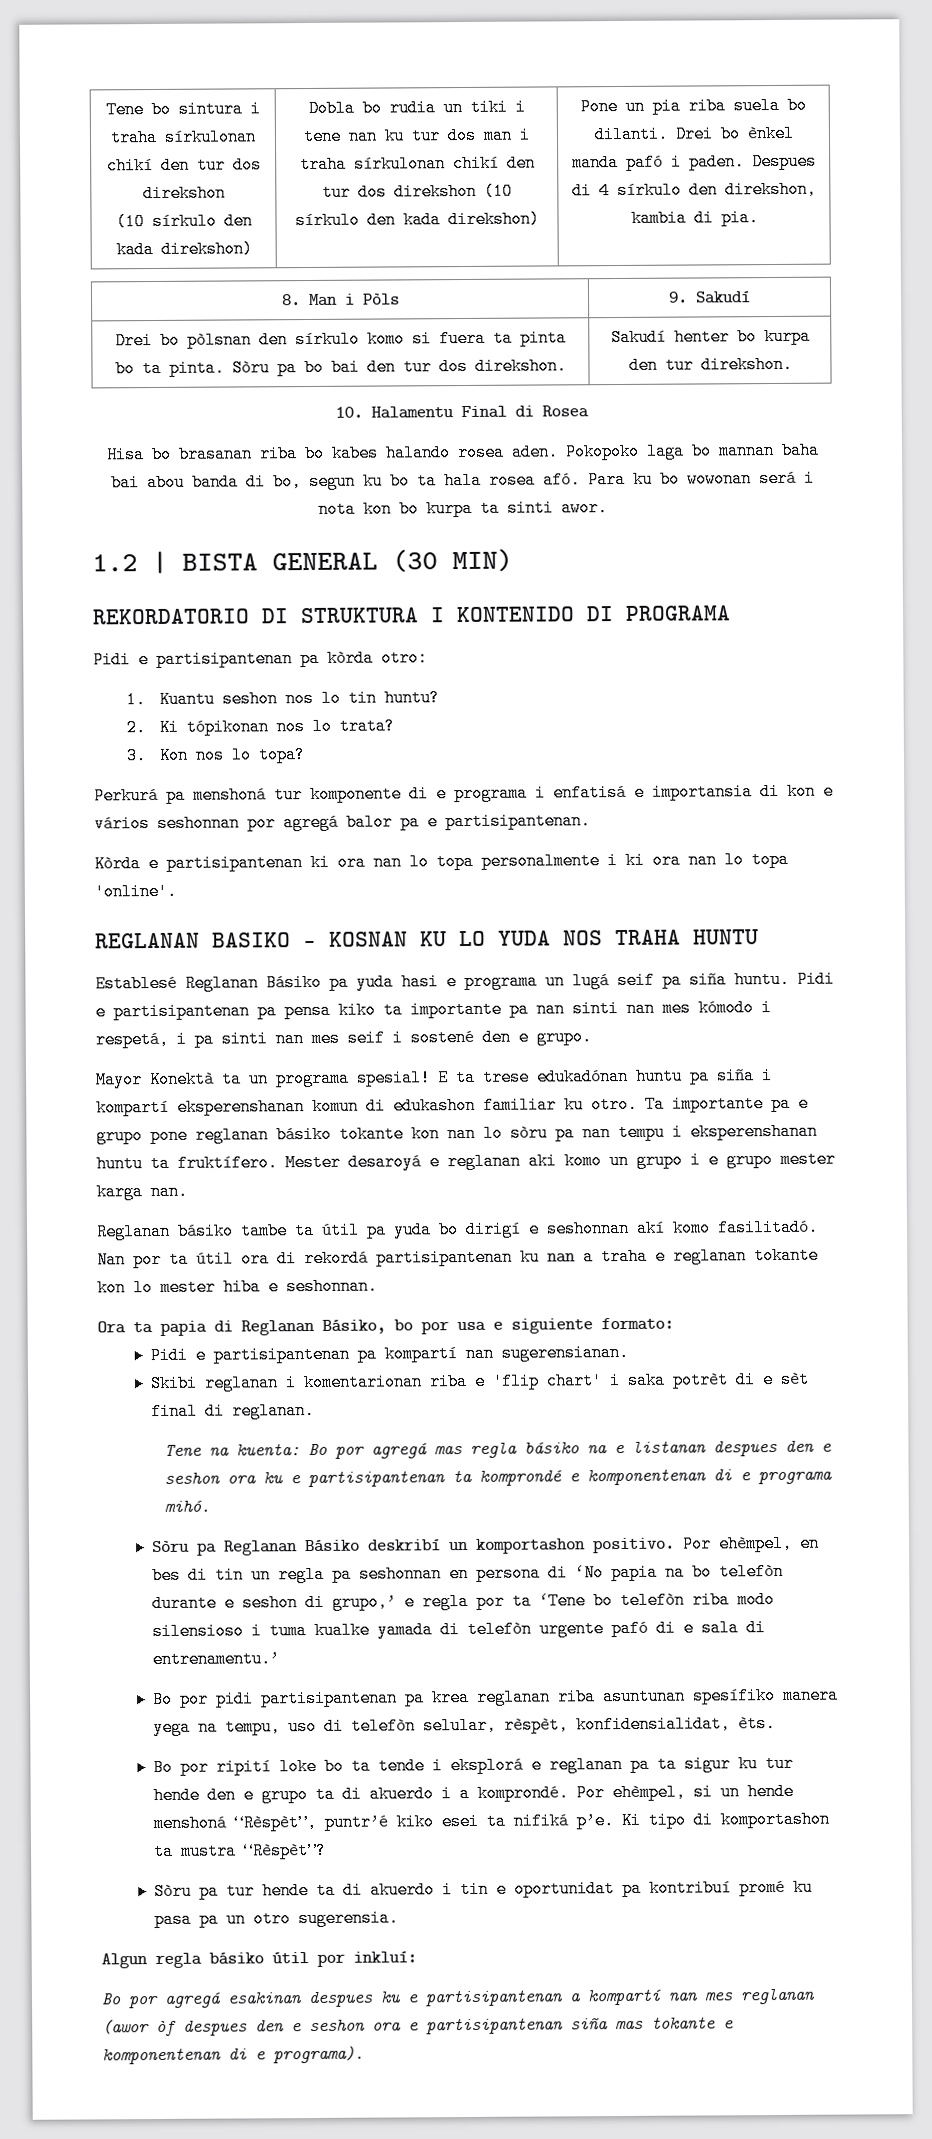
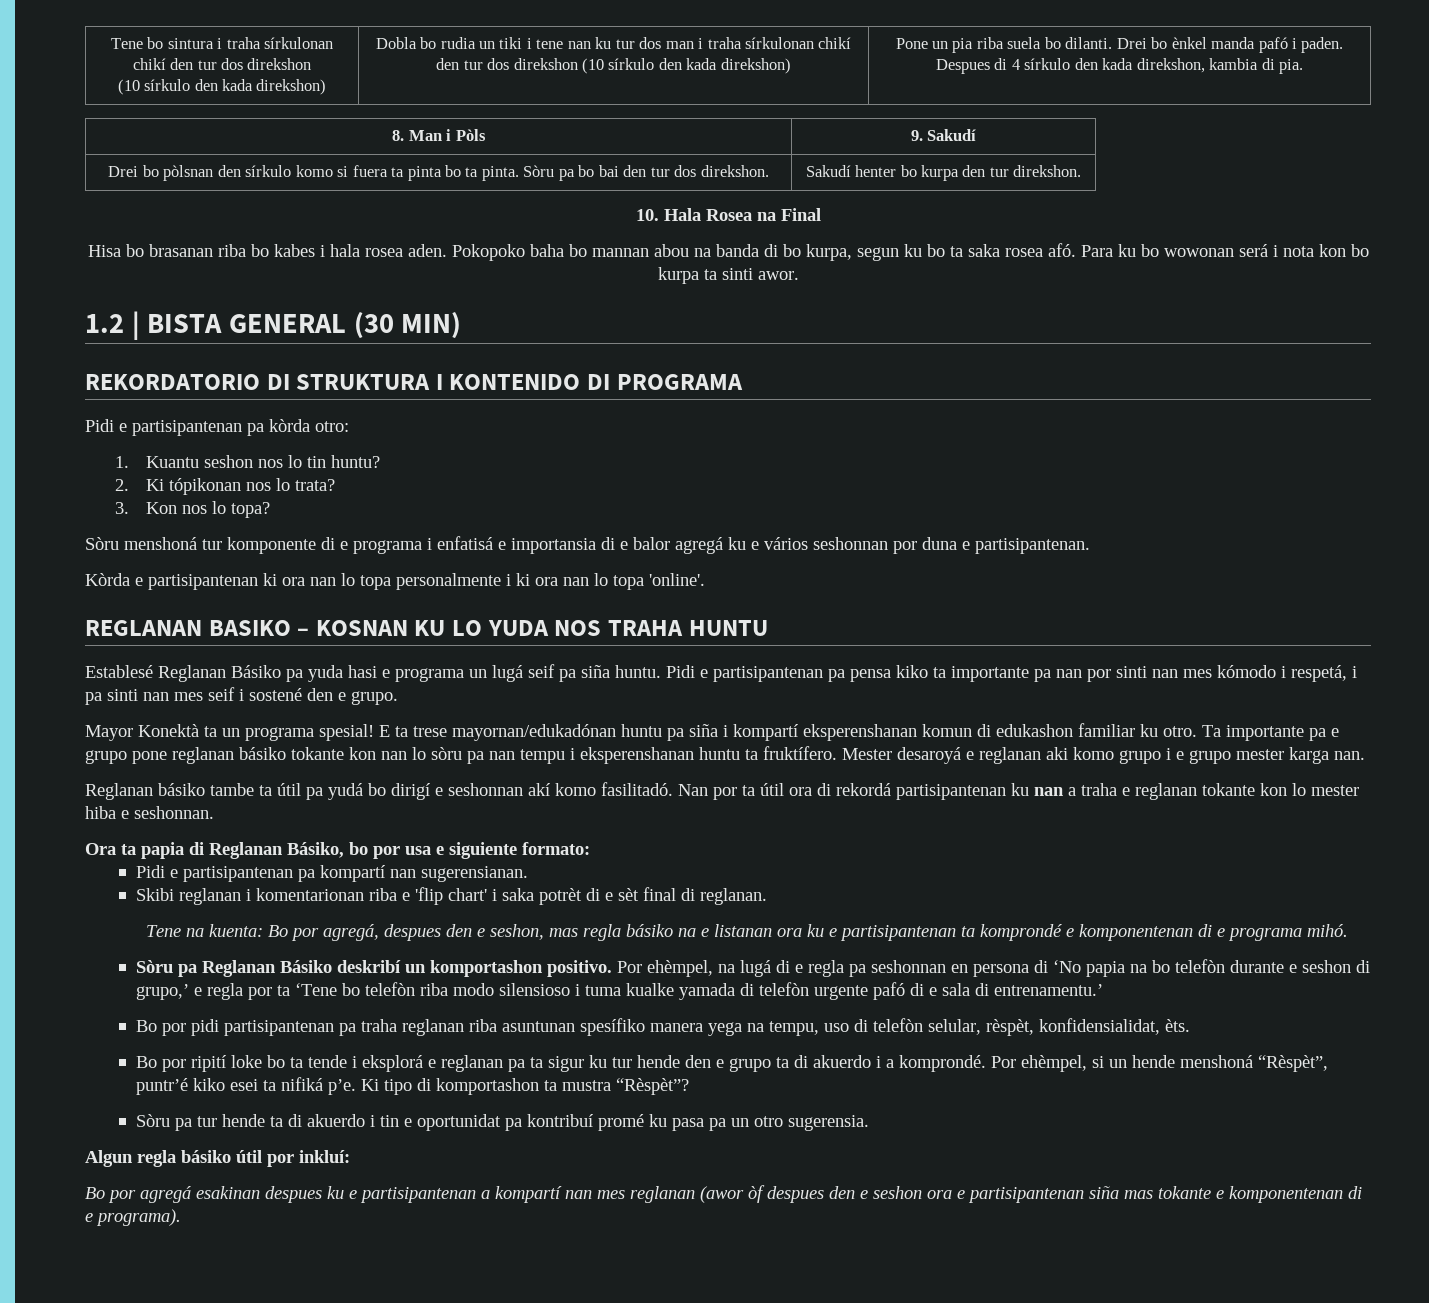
(718, 190) none -> [1102,58,1134,70] kada
[371,406,454,419] Halamentu -> [663,208,776,221] Hala Rosea na
[515,405,589,418] di Rosea -> (821, 214) none
[384,444,451,462] halando -> [319,244,360,257] i hala
[645,442,685,460] laga -> [529,244,564,257] baha
[780,441,820,459] [111,473,302,492] baha bai abou banda di bo, -> [653,244,852,261] abou na banda di bo kurpa,
[444,471,482,490] hala -> [967,244,1000,257] saka
[94,786,186,805] Perkurá pa -> [85,537,119,550] Sòru
[787,782,816,800] kon -> [620,537,746,554] e balor agregá ku
[283,813,420,832] agregá balor pa -> [922,537,957,550] duna
(565, 1009) none -> [1087,669,1111,682] por
[536,1067,629,1086] edukadónan -> [452,724,616,741] mayornan/edukadónan
[609,1151,629,1170] un -> (1114, 753) none
[393,1221,432,1239] yuda -> [328,783,363,800] yudá
[371,1443,428,1459] agregá -> [322,924,544,941] agregá, despues den e seshon,
[713,1439,833,1457] [164,1472,221,1484] despues den e seshon -> (772, 930) none
[799,1534,820,1552] [151,1566,271,1585] en bes di tin un -> [717,960,803,977] na lugá di e
[431,1688,470,1707] krea -> [360,1019,397,1032] traha

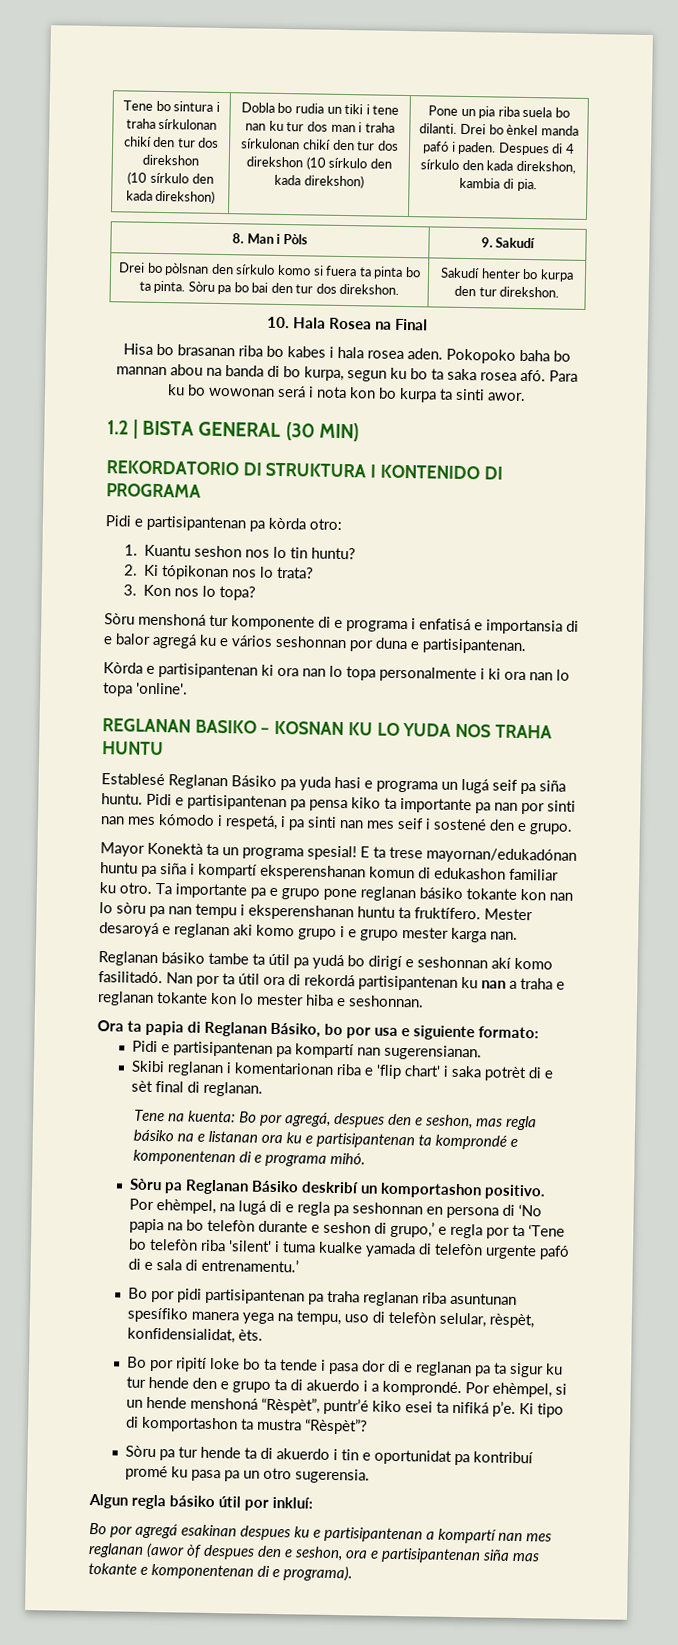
[452,983,570,996] modo silensioso -> [228,1240,273,1252] 'silent'
[361,1055,423,1072] eksplorá -> [328,1360,402,1375] pasa dor di
[873,1186,922,1199] seshon -> [295,1546,343,1562] seshon,

